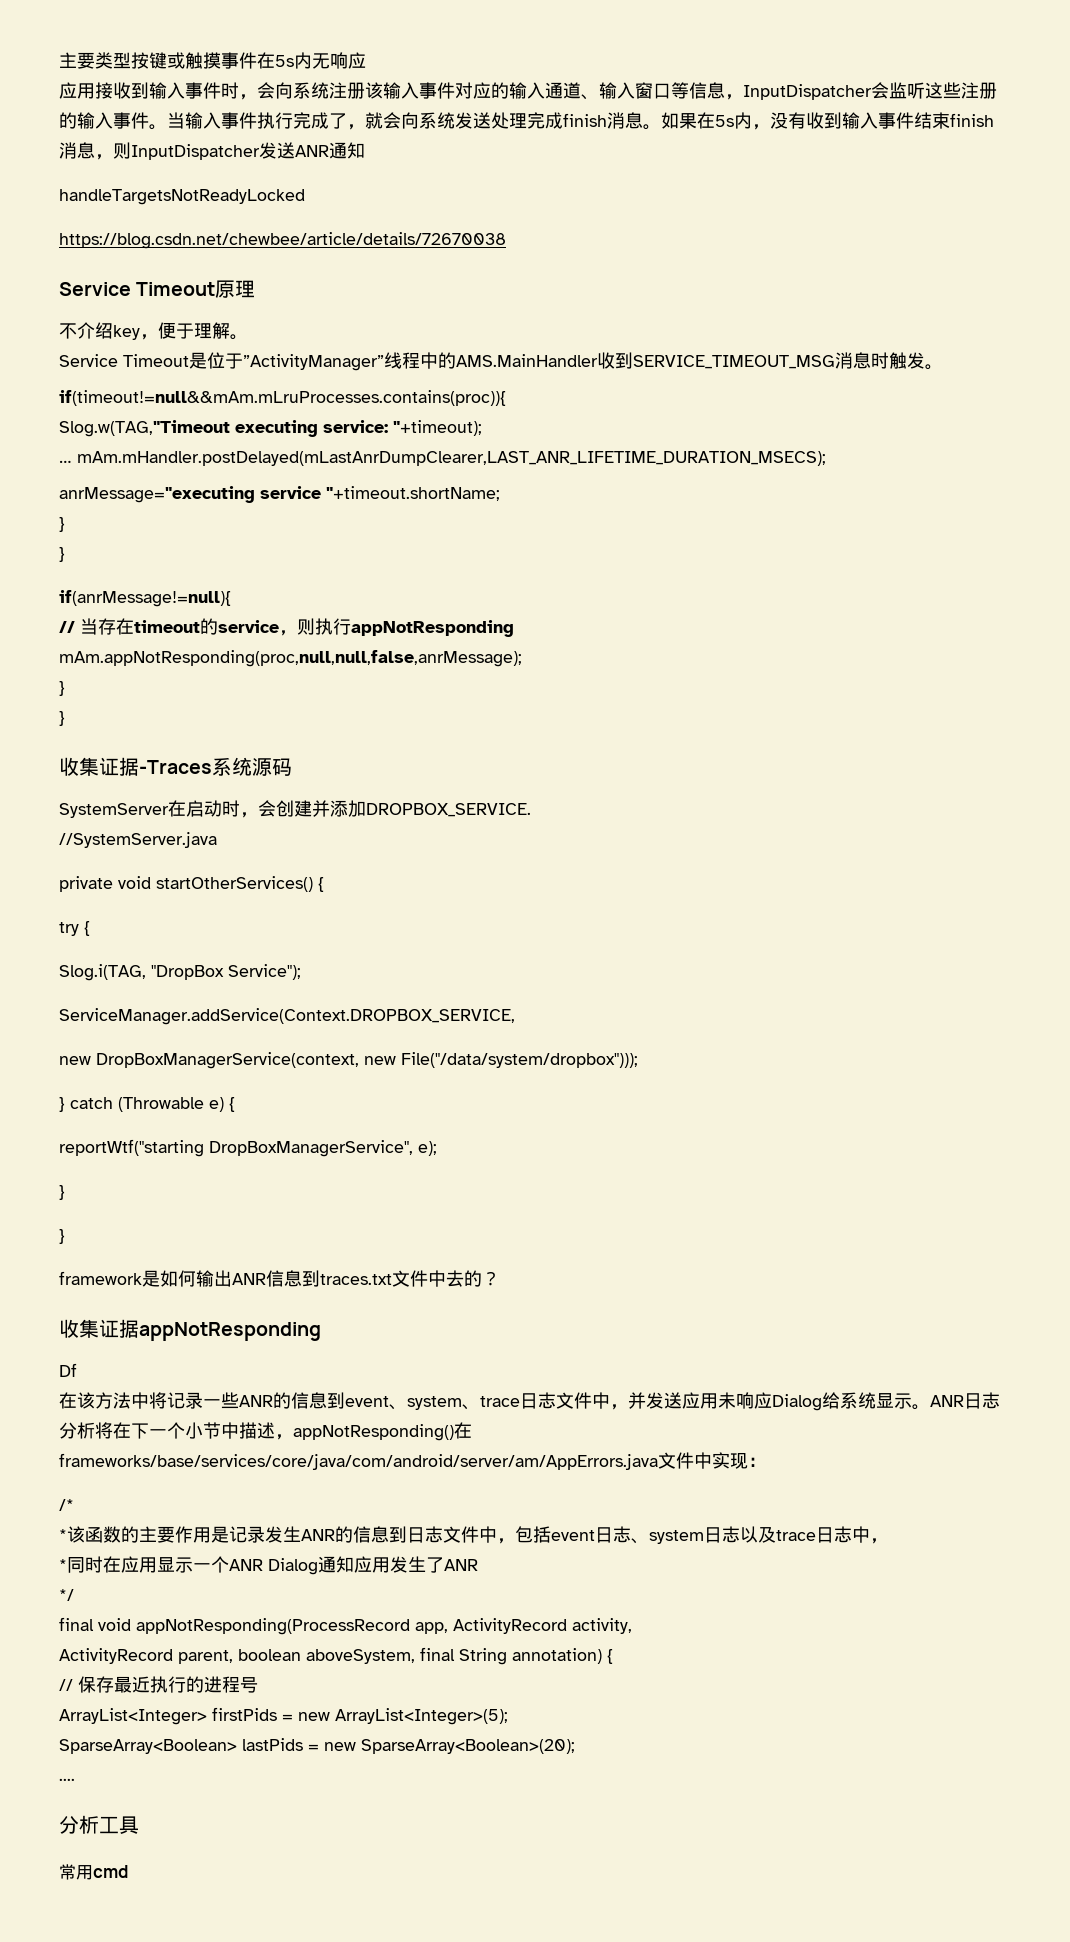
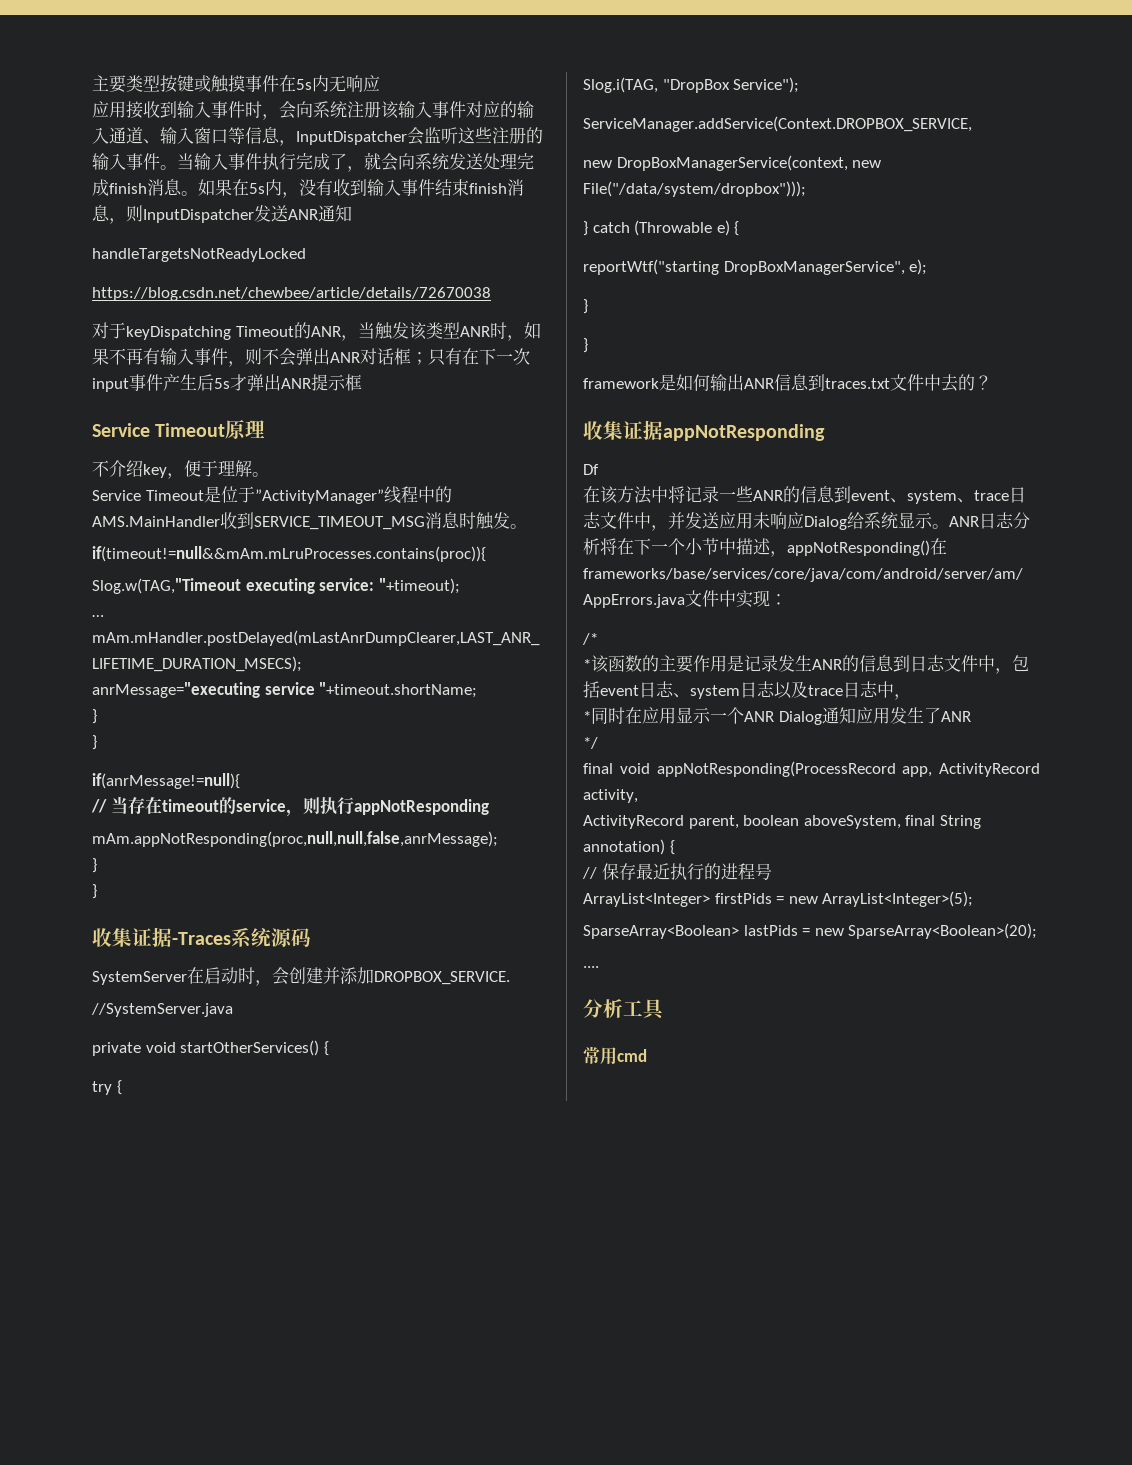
(506, 240) none -> [92,322,541,341] [92,348,530,367] [92,374,362,392] // 对于keyDispatching Timeout的ANR，当触发该类型ANR时，如果不再有输入事件，则不会弹出ANR对话框；只有在下一次input事件产生后5s才弹出ANR提示框

